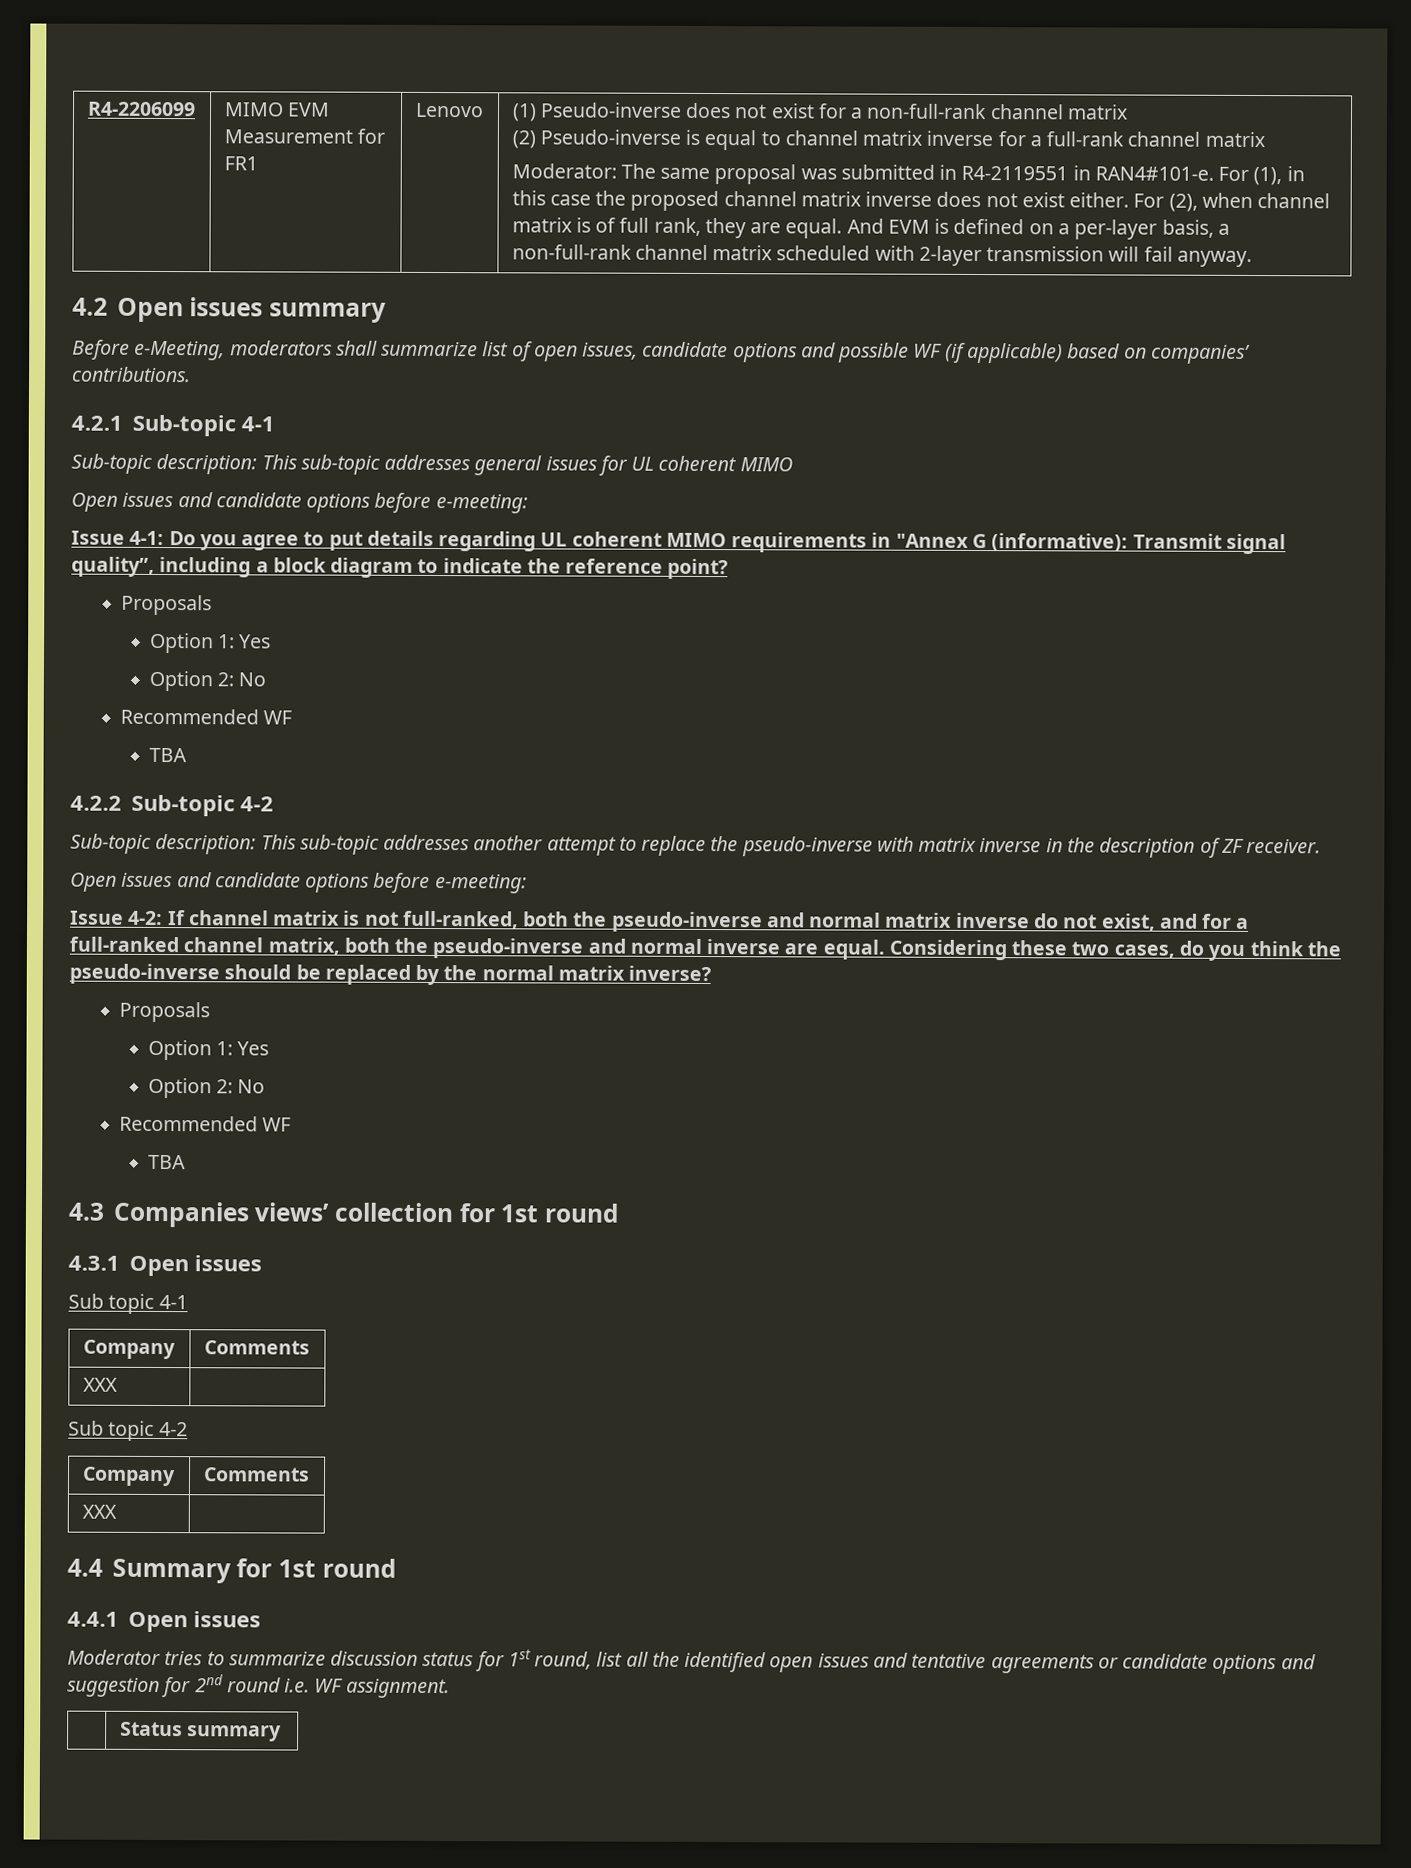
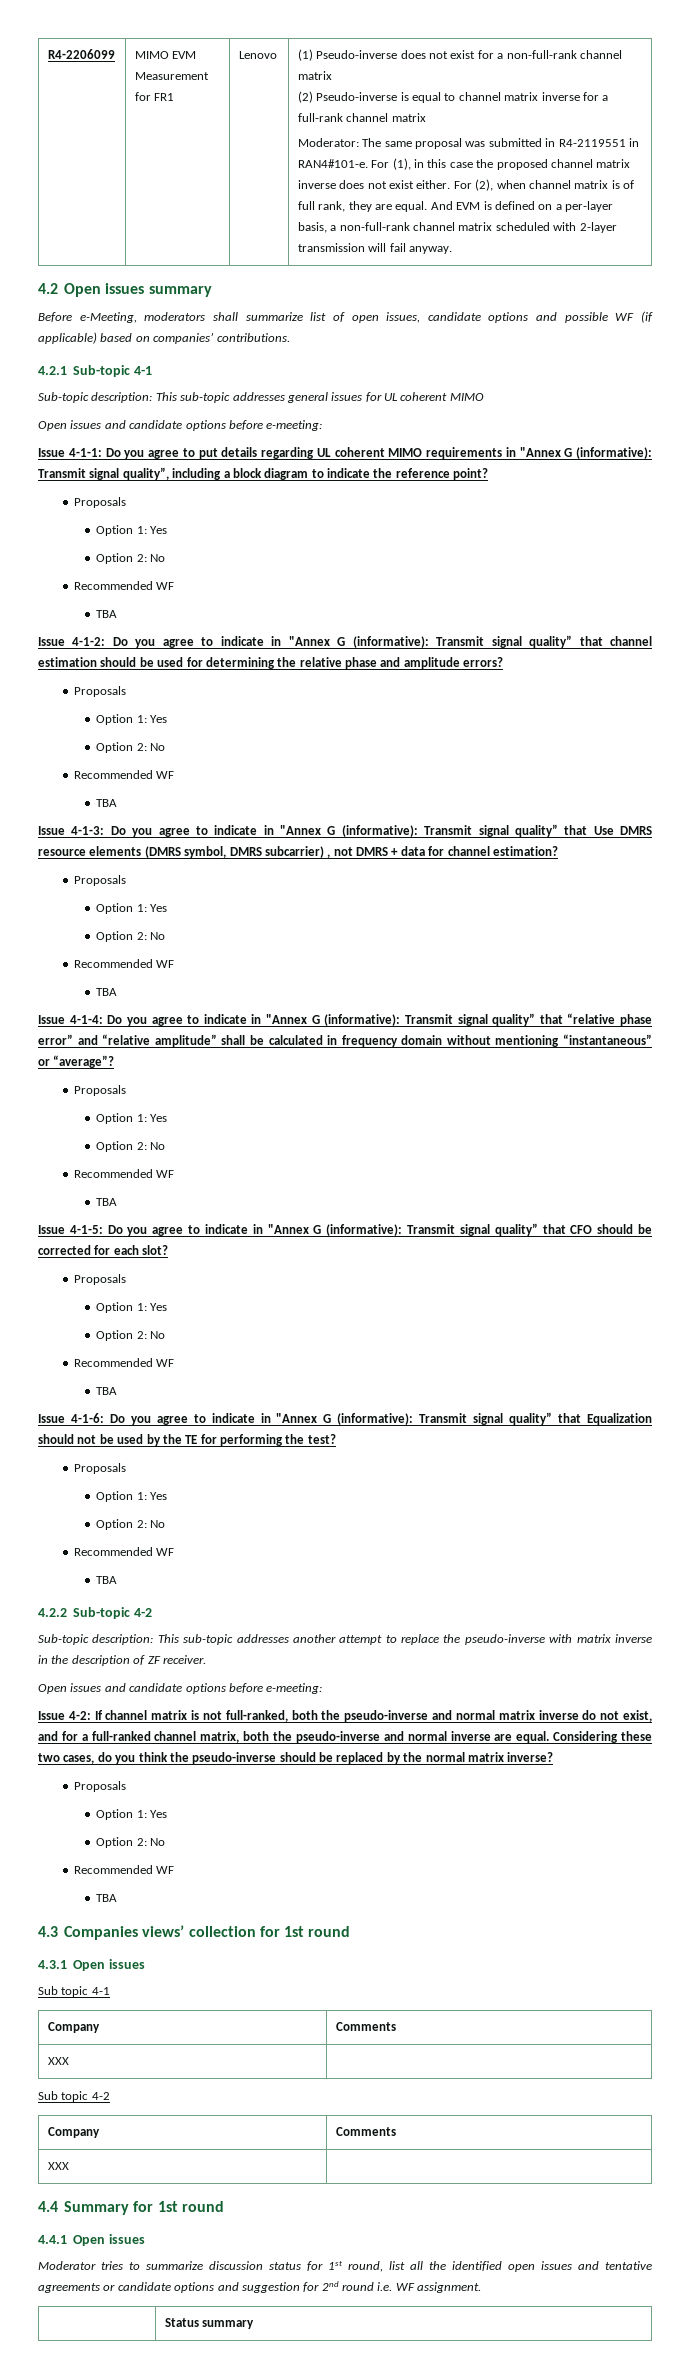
[129,530,165,546] 4-1: -> [68,448,102,457] 4-1-1:
(187, 755) none -> [38,635,652,648] [38,657,504,669] [74,686,127,697] [96,714,168,725] [96,742,166,753] [74,770,175,779] [96,799,118,807] [38,824,652,837] [38,846,558,858] [74,875,127,886] [96,903,168,914] [96,931,166,942] [74,959,175,968] [96,988,118,996] [38,1013,652,1026] [38,1034,652,1047] [38,1055,115,1068] [74,1085,127,1096] [96,1113,168,1124] [96,1141,166,1152] [74,1169,175,1178] [96,1198,118,1206] [38,1223,653,1236] [38,1245,169,1255] [74,1274,127,1285] [96,1302,168,1313] [96,1330,166,1341] [74,1358,175,1367] [96,1387,118,1395] [38,1412,652,1425] [38,1434,336,1446] [74,1463,127,1474] [96,1491,168,1502] [96,1519,166,1530] [74,1547,175,1556] [96,1576,118,1584] // Issue 4-1-2: Do you agree to indicate in "Annex G (informative): Transmit signal quality” that channel estimation should be used for determining the relative phase and amplitude errors? // Proposals // Option 1: Yes // Option 2: No // Recommended WF // TBA // Issue 4-1-3: Do you agree to indicate in "Annex G (informative): Transmit signal quality” that Use DMRS resource elements (DMRS symbol, DMRS subcarrier) , not DMRS + data for channel estimation? // Proposals // Option 1: Yes // Option 2: No // Recommended WF // TBA // Issue 4-1-4: Do you agree to indicate in "Annex G (informative): Transmit signal quality” that “relative phase error” and “relative amplitude” shall be calculated in frequency domain without mentioning “instantaneous” or “average”? // Proposals // Option 1: Yes // Option 2: No // Recommended WF // TBA // Issue 4-1-5: Do you agree to indicate in "Annex G (informative): Transmit signal quality” that CFO should be corrected for each slot? // Proposals // Option 1: Yes // Option 2: No // Recommended WF // TBA // Issue 4-1-6: Do you agree to indicate in "Annex G (informative): Transmit signal quality” that Equalization should not be used by the TE for performing the test? // Proposals // Option 1: Yes // Option 2: No // Recommended WF // TBA

